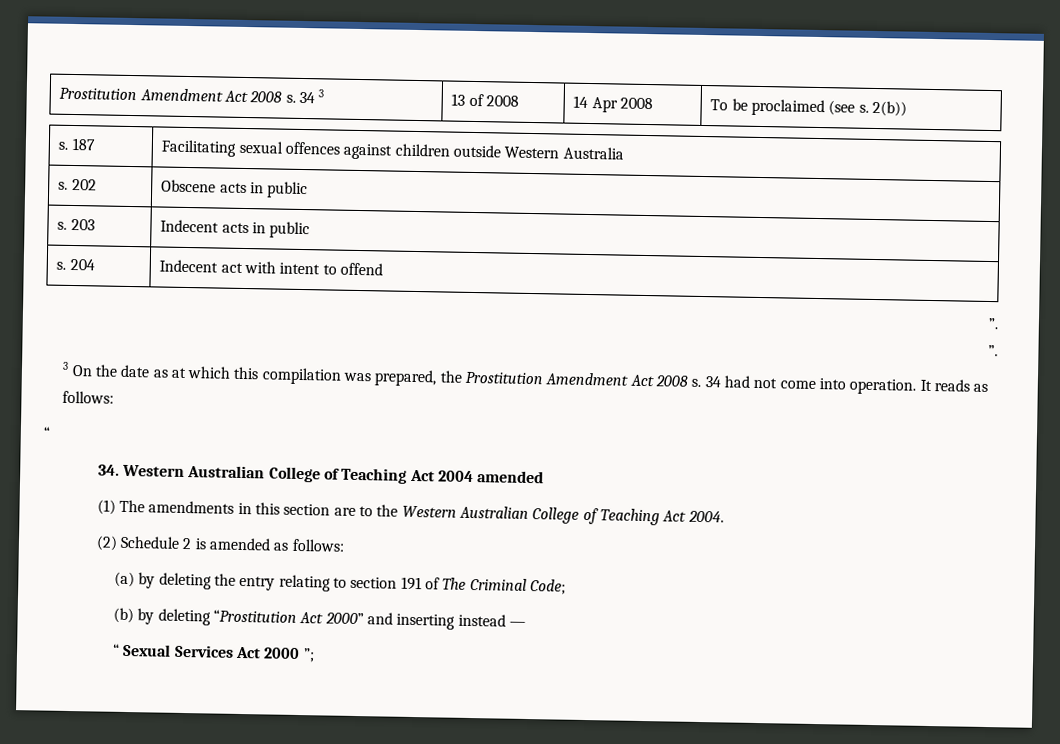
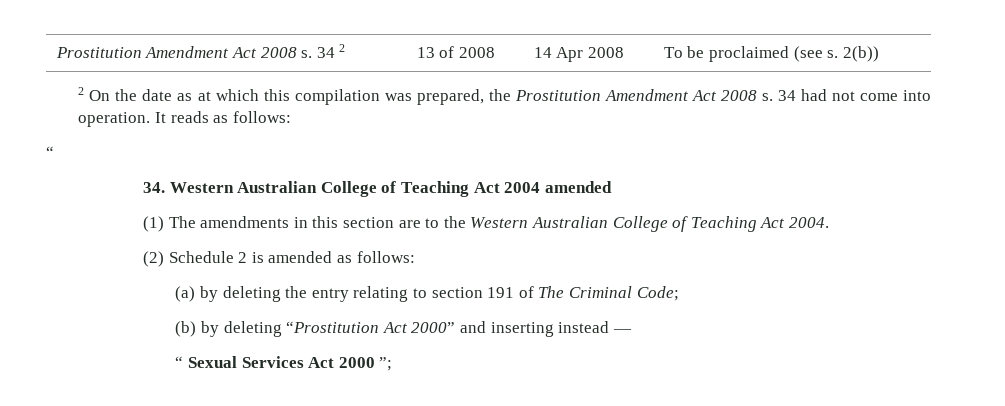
[59,87,325,104] Prostitution Amendment Act 2008 s. 34 3 -> [55,44,346,58] Prostitution Amendment Act 2008 s. 34 2
[58,137,96,151] [161,139,624,160] [58,178,97,191] [161,179,309,199] [57,218,95,231] [160,219,311,239] [56,258,95,271] [159,259,383,276] [988,318,999,330] [988,344,998,357] [62,361,70,370] // s. 187 | Facilitating sexual offences against children outside Western Australia // s. 202 | Obscene acts in public // s. 203 | Indecent acts in public // s. 204 | Indecent act with intent to offend // ”. // ”. // 3 -> [78,87,85,95] // 2

